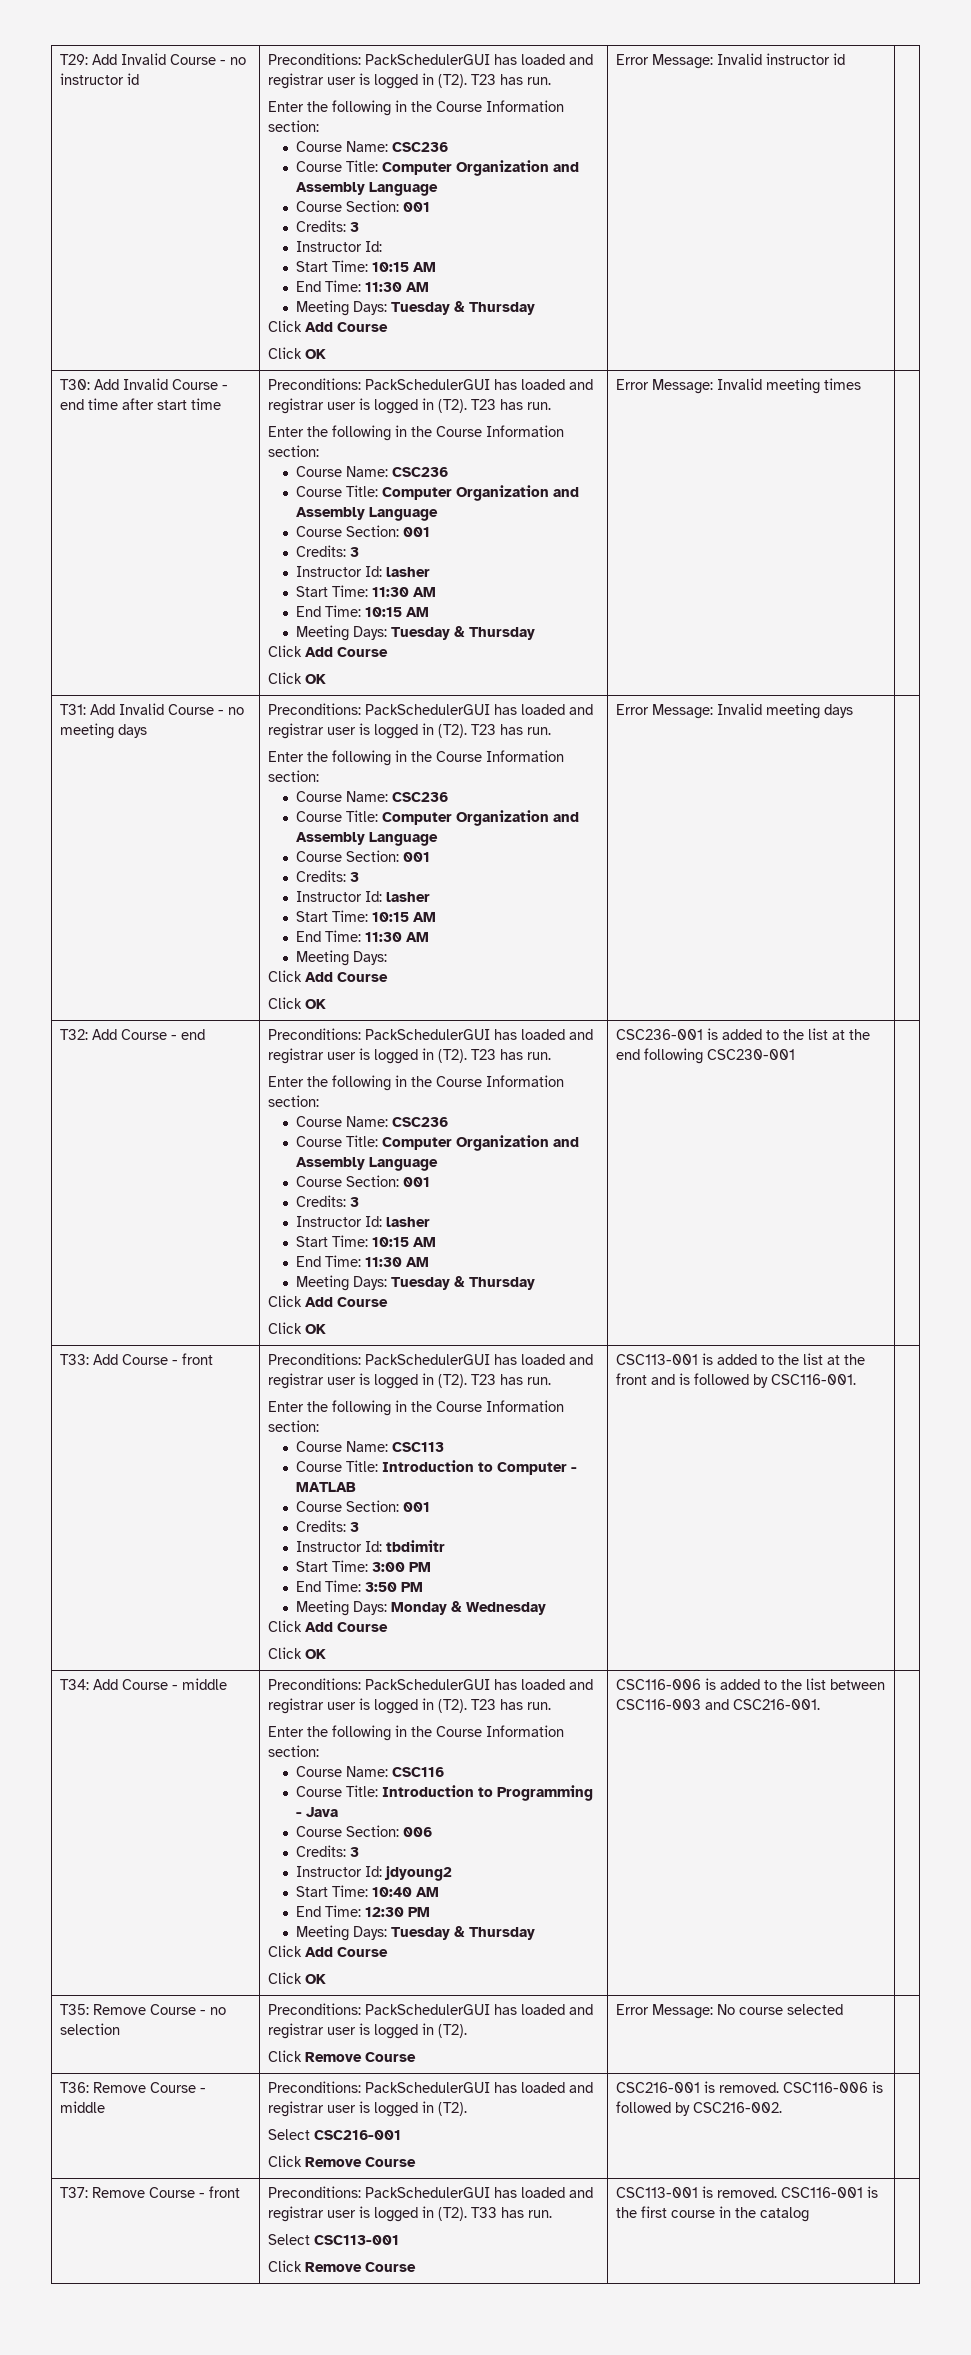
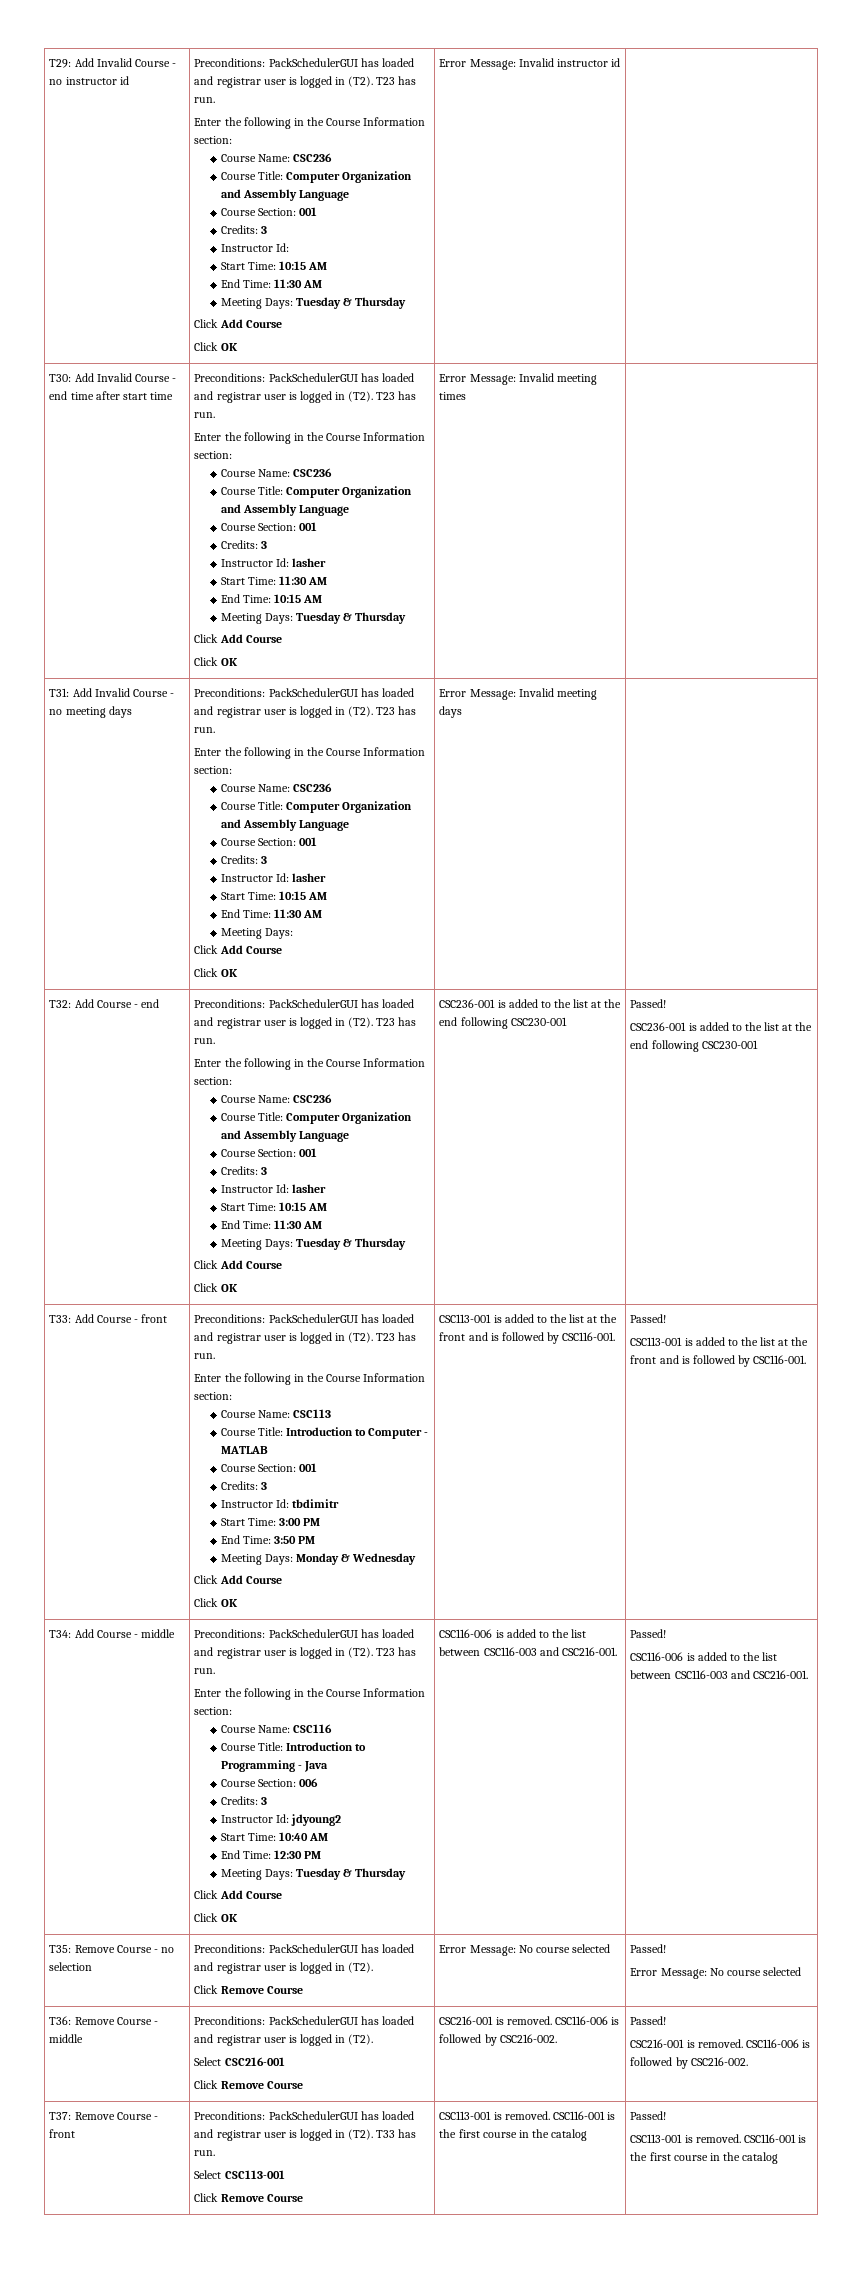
(795, 1054) none -> [630,999,667,1008] [630,1022,813,1031] [630,1040,758,1052] Passed! // CSC236-001 is added to the list at the end following CSC230-001
(856, 1379) none -> [630,1314,667,1323] [630,1337,809,1346] [630,1355,806,1367] Passed! // CSC113-001 is added to the list at the front and is followed by CSC116-001.
(820, 1704) none -> [630,1629,667,1638] [630,1652,777,1661] [630,1670,808,1679] Passed! // CSC116-006 is added to the list between CSC116-003 and CSC216-001.
(843, 2009) none -> [630,1944,667,1953] [630,1967,801,1979] Passed! // Error Message: No course selected
(782, 2107) none -> [630,2016,667,2025] [630,2039,810,2048] [630,2057,748,2069] Passed! // CSC216-001 is removed. CSC116-006 is followed by CSC216-002.
(809, 2214) none -> [630,2111,667,2120] [630,2134,806,2143] [630,2152,778,2164] Passed! // CSC113-001 is removed. CSC116-001 is the first course in the catalog

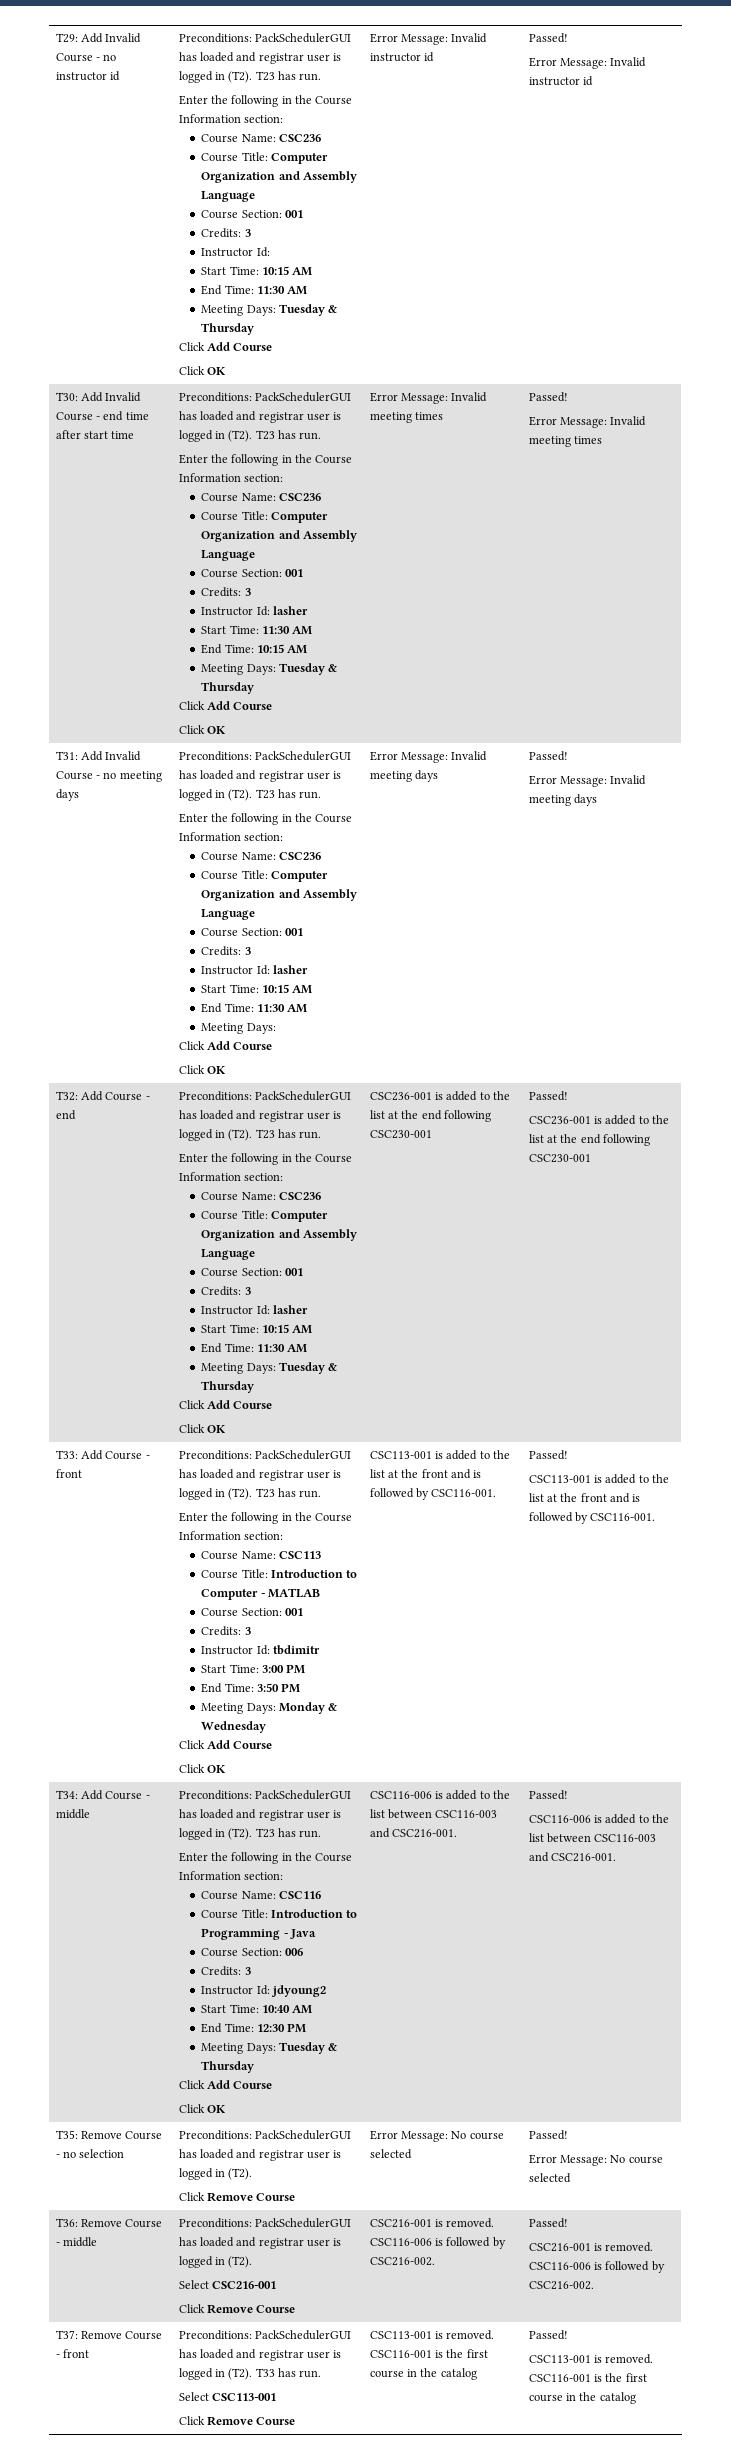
(620, 62) none -> [528,33,568,43] [528,57,647,69] [528,76,593,86] Passed! // Error Message: Invalid instructor id
(467, 396) none -> [528,392,568,402] [528,416,647,428] [528,436,602,447] Passed! // Error Message: Invalid meeting times
(463, 712) none -> [528,751,568,761] [528,775,647,787] [528,794,597,806] Passed! // Error Message: Invalid meeting days

